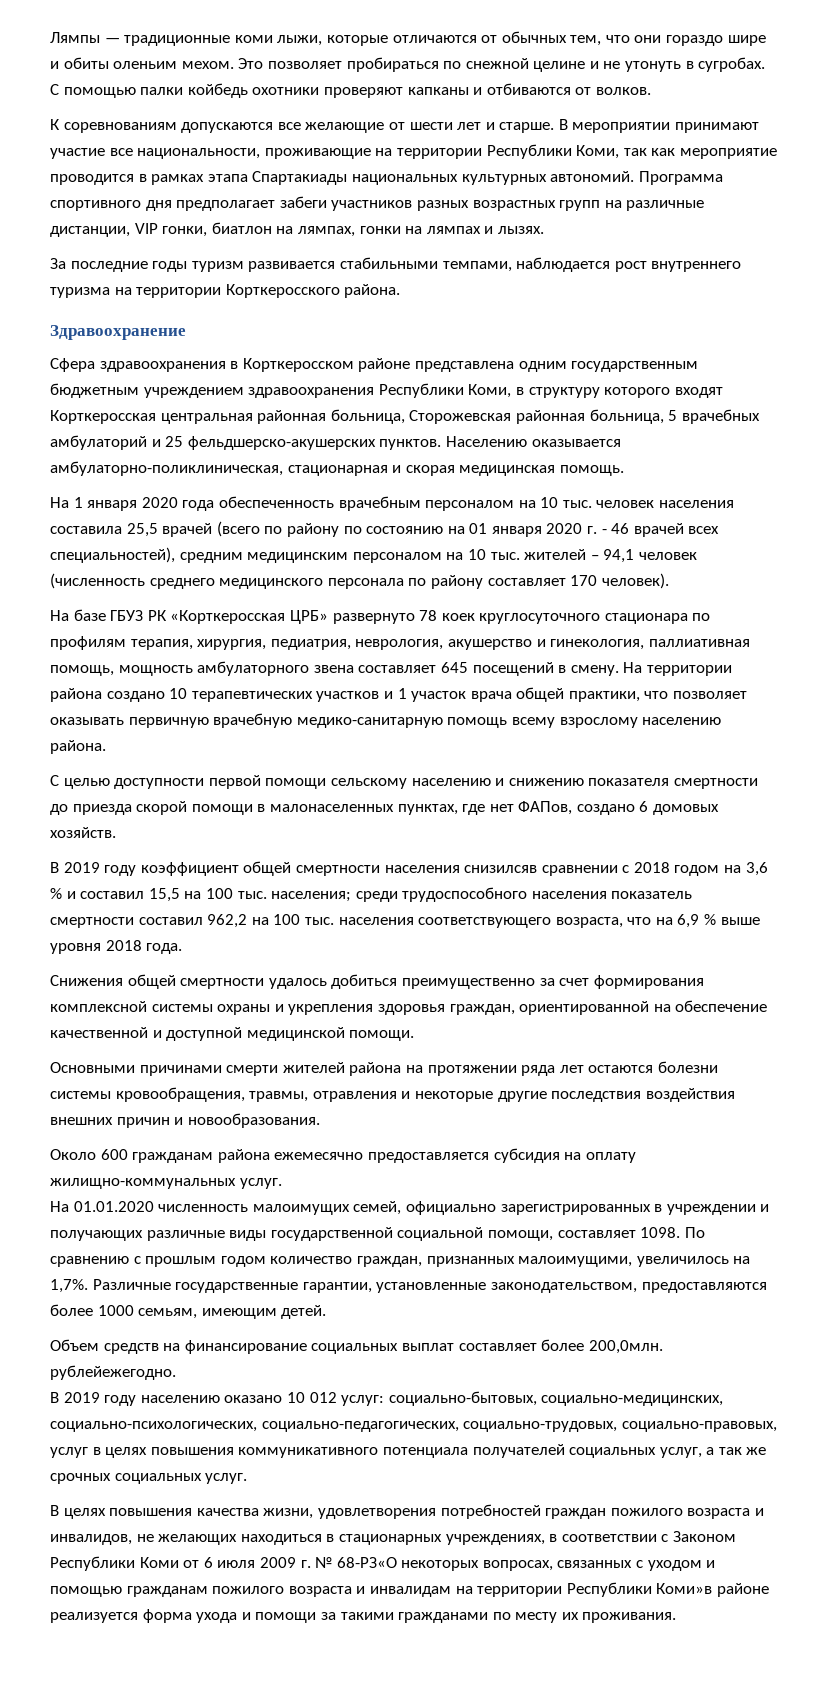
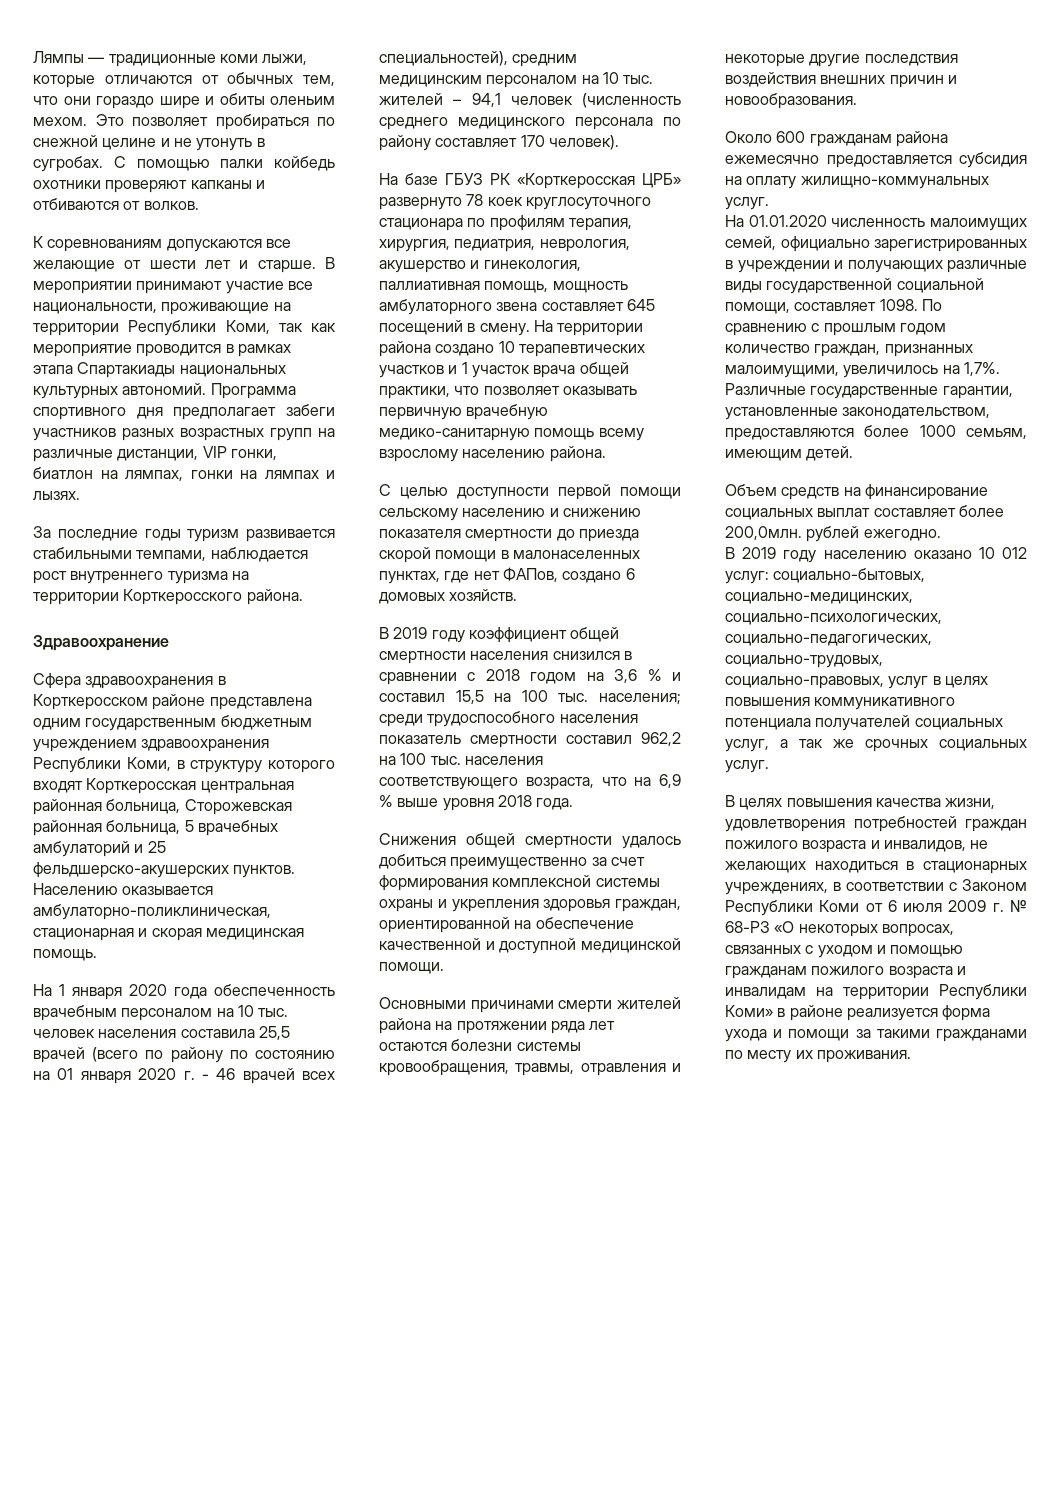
[464,865,538,873] снизилсяв -> [552,651,632,660] снизился в
[50,1365,176,1380] рублейежегодно. -> [806,526,941,542] рублей ежегодно.
[336,1557,397,1568] 68-РЗ«О -> [725,921,795,933] 68-РЗ «О
[656,1583,713,1594] Коми»в -> [725,1005,786,1017] Коми» в

